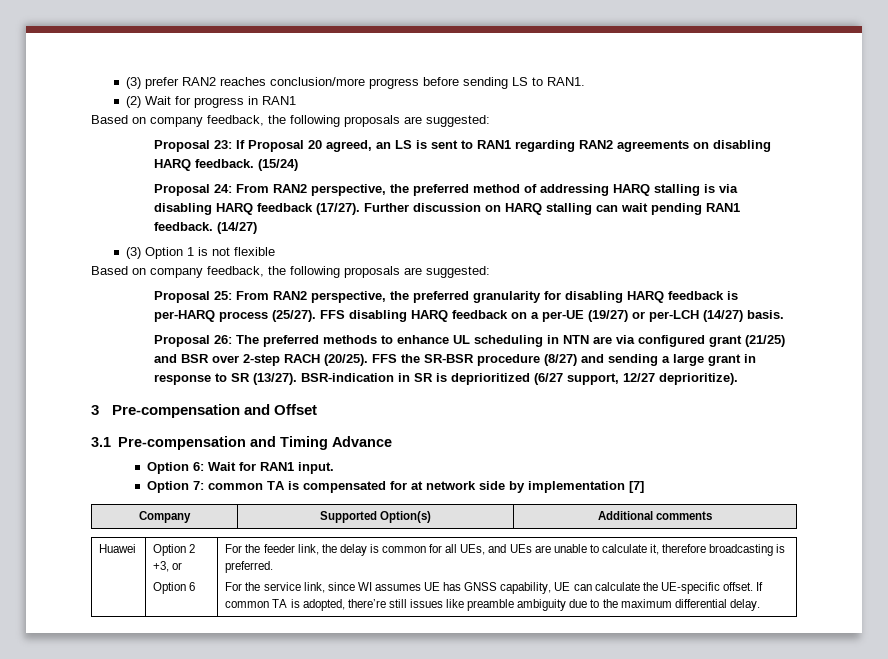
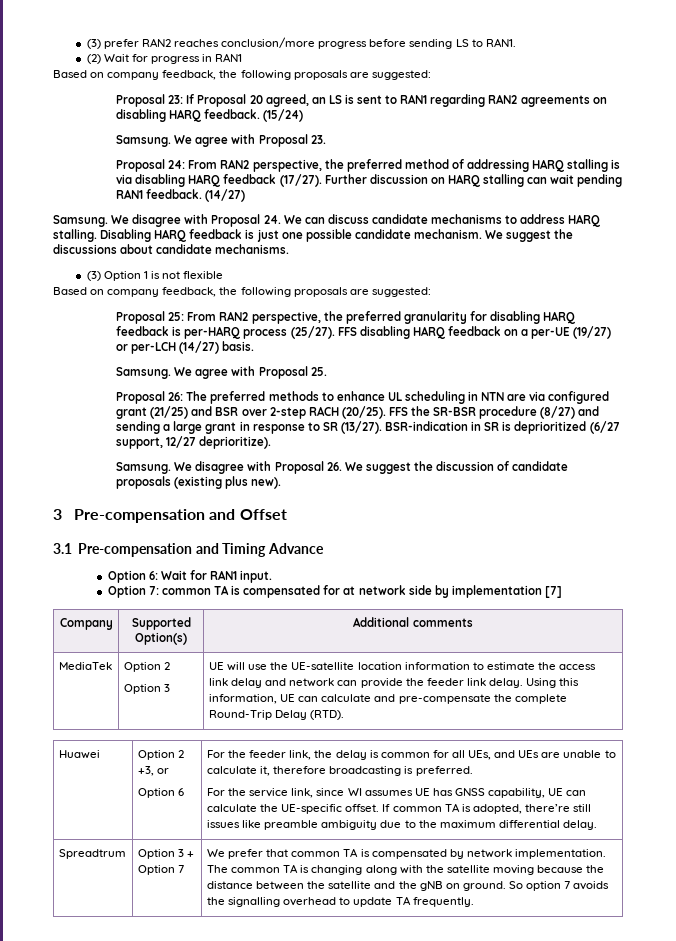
(298, 165) none -> [116,134,326,147] // Samsung. We agree with Proposal 23.
(257, 228) none -> [53,214,601,227] [53,229,574,242] [53,244,290,254] // Samsung. We disagree with Proposal 24. We can discuss candidate mechanisms to address HARQ stalling. Disabling HARQ feedback is just one possible candidate mechanism. We suggest the discussions about candidate mechanisms.
(784, 314) none -> [116,366,327,379] // Samsung. We agree with Proposal 25.
(738, 379) none -> [116,461,569,474] [116,476,282,489] // Samsung. We disagree with Proposal 26. We suggest the discussion of candidate proposals (existing plus new).
(713, 515) none -> [58,662,112,670] [123,662,171,672] [123,684,171,694] [208,662,597,671] [208,678,580,688] [208,694,567,704] [208,710,345,720] // MediaTek | Option 2 // Option 3 | UE will use the UE-satellite location information to estimate the access link delay and network can provide the feeder link delay. Using this information, UE can calculate and pre-compensate the complete Round-Trip Delay (RTD).
(760, 605) none -> [58,849,126,859] [137,849,195,859] [137,865,185,875] [206,848,606,859] [206,864,605,875] [206,881,610,891] [206,896,474,907] // Spreadtrum | Option 3 + Option 7 | We prefer that common TA is compensated by network implementation. The common TA is changing along with the satellite moving because the distance between the satellite and the gNB on ground. So option 7 avoids the signalling overhead to update TA frequently.

